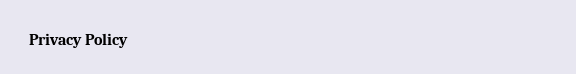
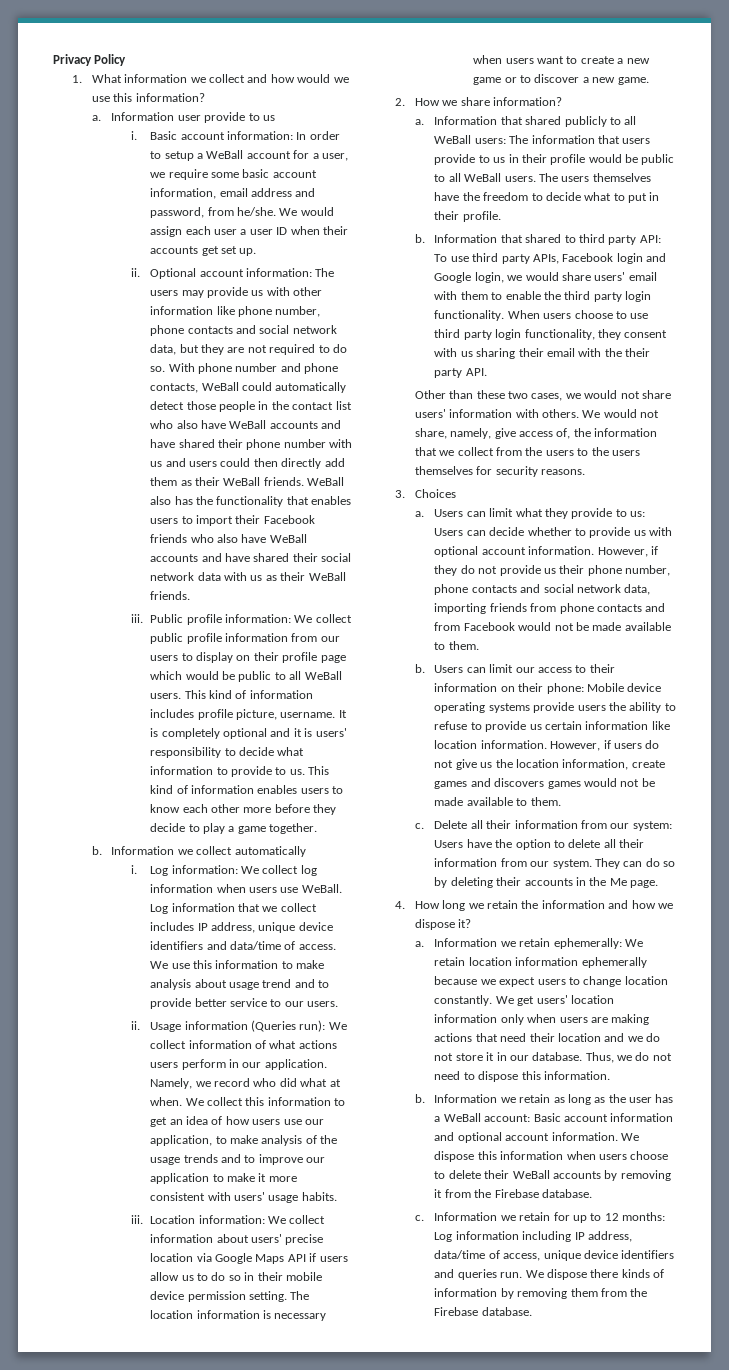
(129, 40) none -> [72,74,349,83] [91,93,205,102] [91,112,275,123] [130,131,340,140] [150,150,348,161] [150,169,317,180] [150,188,316,199] [150,207,334,218] [150,226,348,237] [150,246,257,256] [130,268,335,279] [150,287,323,298] [150,306,321,317] [150,325,337,336] [150,344,347,355] [150,363,339,374] [150,382,347,393] [150,401,352,412] [150,420,342,429] [150,439,353,450] [150,458,345,469] [150,477,345,486] [150,496,352,507] [150,515,315,526] [150,534,307,543] [150,553,352,562] [150,572,346,581] [150,591,191,600] [130,614,352,625] [150,633,340,644] [150,652,346,663] [150,671,342,682] [150,690,313,699] [150,709,347,720] [150,728,347,739] [150,747,305,758] [150,766,330,777] [150,785,344,794] [150,804,337,815] [150,823,318,834] [91,846,306,857] [130,865,317,876] [150,884,342,893] [150,903,317,914] [150,922,333,933] [150,941,336,950] [150,960,325,969] [150,979,330,990] [150,998,339,1009] [130,1020,347,1032] [150,1040,337,1049] [150,1059,327,1070] [150,1078,341,1089] [150,1097,346,1106] [150,1116,324,1127] [150,1135,338,1146] [150,1154,326,1165] [150,1173,297,1184] [150,1192,337,1203] [130,1215,326,1224] [150,1234,324,1245] [150,1253,348,1264] [150,1272,322,1281] [150,1291,310,1302] [150,1310,327,1321] [473,55,650,64] [473,74,649,85] [395,97,563,106] [414,116,637,127] [434,135,651,144] [434,154,675,165] [434,173,651,182] [434,192,660,203] [434,211,501,222] [414,234,661,245] [434,253,667,264] [434,272,657,283] [434,291,652,302] [434,310,649,321] [434,329,668,340] [434,348,651,359] [434,368,487,378] [414,390,671,401] [414,409,660,418] [414,428,658,439] [414,447,640,456] [414,466,586,477] [395,489,456,498] [414,508,646,519] [434,527,673,538] [434,546,658,557] [434,565,671,576] [434,584,651,595] [434,603,666,614] [434,622,671,631] [434,641,479,650] [414,664,615,673] [434,683,662,694] [434,702,676,713] [434,721,670,732] [434,740,660,751] [434,759,665,770] [434,778,655,789] [434,797,561,806] [414,820,672,831] [434,839,645,850] [434,858,676,869] [434,877,659,888] [395,900,673,911] [414,919,472,930] [414,938,643,949] [434,957,647,968] [434,976,668,987] [434,995,614,1006] [434,1014,650,1025] [434,1033,661,1042] [434,1052,672,1063] [434,1071,610,1082] [414,1094,674,1105] [434,1113,674,1122] [434,1132,639,1143] [434,1151,669,1162] [434,1170,671,1181] [434,1189,592,1198] [414,1212,666,1223] [434,1231,632,1242] [434,1250,675,1261] [434,1269,665,1280] [434,1288,648,1299] [434,1307,532,1316] // 1. What information we collect and how would we use this information? // a. Information user provide to us // i. Basic account information: In order to setup a WeBall account for a user, we require some basic account information, email address and password, from he/she. We would assign each user a user ID when their accounts get set up. // ii. Optional account information: The users may provide us with other information like phone number, phone contacts and social network data, but they are not required to do so. With phone number and phone contacts, WeBall could automatically detect those people in the contact list who also have WeBall accounts and have shared their phone number with us and users could then directly add them as their WeBall friends. WeBall also has the functionality that enables users to import their Facebook friends who also have WeBall accounts and have shared their social network data with us as their WeBall friends. // iii. Public profile information: We collect public profile information from our users to display on their profile page which would be public to all WeBall users. This kind of information includes profile picture, username. It is completely optional and it is users' responsibility to decide what information to provide to us. This kind of information enables users to know each other more before they decide to play a game together. // b. Information we collect automatically // i. Log information: We collect log information when users use WeBall. Log information that we collect includes IP address, unique device identifiers and data/time of access. We use this information to make analysis about usage trend and to provide better service to our users. // ii. Usage information (Queries run): We collect information of what actions users perform in our application. Namely, we record who did what at when. We collect this information to get an idea of how users use our application, to make analysis of the usage trends and to improve our application to make it more consistent with users' usage habits. // iii. Location information: We collect information about users' precise location via Google Maps API if users allow us to do so in their mobile device permission setting. The location information is necessary when users want to create a new game or to discover a new game. // 2. How we share information? // a. Information that shared publicly to all WeBall users: The information that users provide to us in their profile would be public to all WeBall users. The users themselves have the freedom to decide what to put in their profile. // b. Information that shared to third party API: To use third party APIs, Facebook login and Google login, we would share users' email with them to enable the third party login functionality. When users choose to use third party login functionality, they consent with us sharing their email with the their party API. // Other than these two cases, we would not share users' information with others. We would not share, namely, give access of, the information that we collect from the users to the users themselves for security reasons. // 3. Choices // a. Users can limit what they provide to us: Users can decide whether to provide us with optional account information. However, if they do not provide us their phone number, phone contacts and social network data, importing friends from phone contacts and from Facebook would not be made available to them. // b. Users can limit our access to their information on their phone: Mobile device operating systems provide users the ability to refuse to provide us certain information like location information. However, if users do not give us the location information, create games and discovers games would not be made available to them. // c. Delete all their information from our system: Users have the option to delete all their information from our system. They can do so by deleting their accounts in the Me page. // 4. How long we retain the information and how we dispose it? // a. Information we retain ephemerally: We retain location information ephemerally because we expect users to change location constantly. We get users' location information only when users are making actions that need their location and we do not store it in our database. Thus, we do not need to dispose this information. // b. Information we retain as long as the user has a WeBall account: Basic account information and optional account information. We dispose this information when users choose to delete their WeBall accounts by removing it from the Firebase database. // c. Information we retain for up to 12 months: Log information including IP address, data/time of access, unique device identifiers and queries run. We dispose there kinds of information by removing them from the Firebase database.

